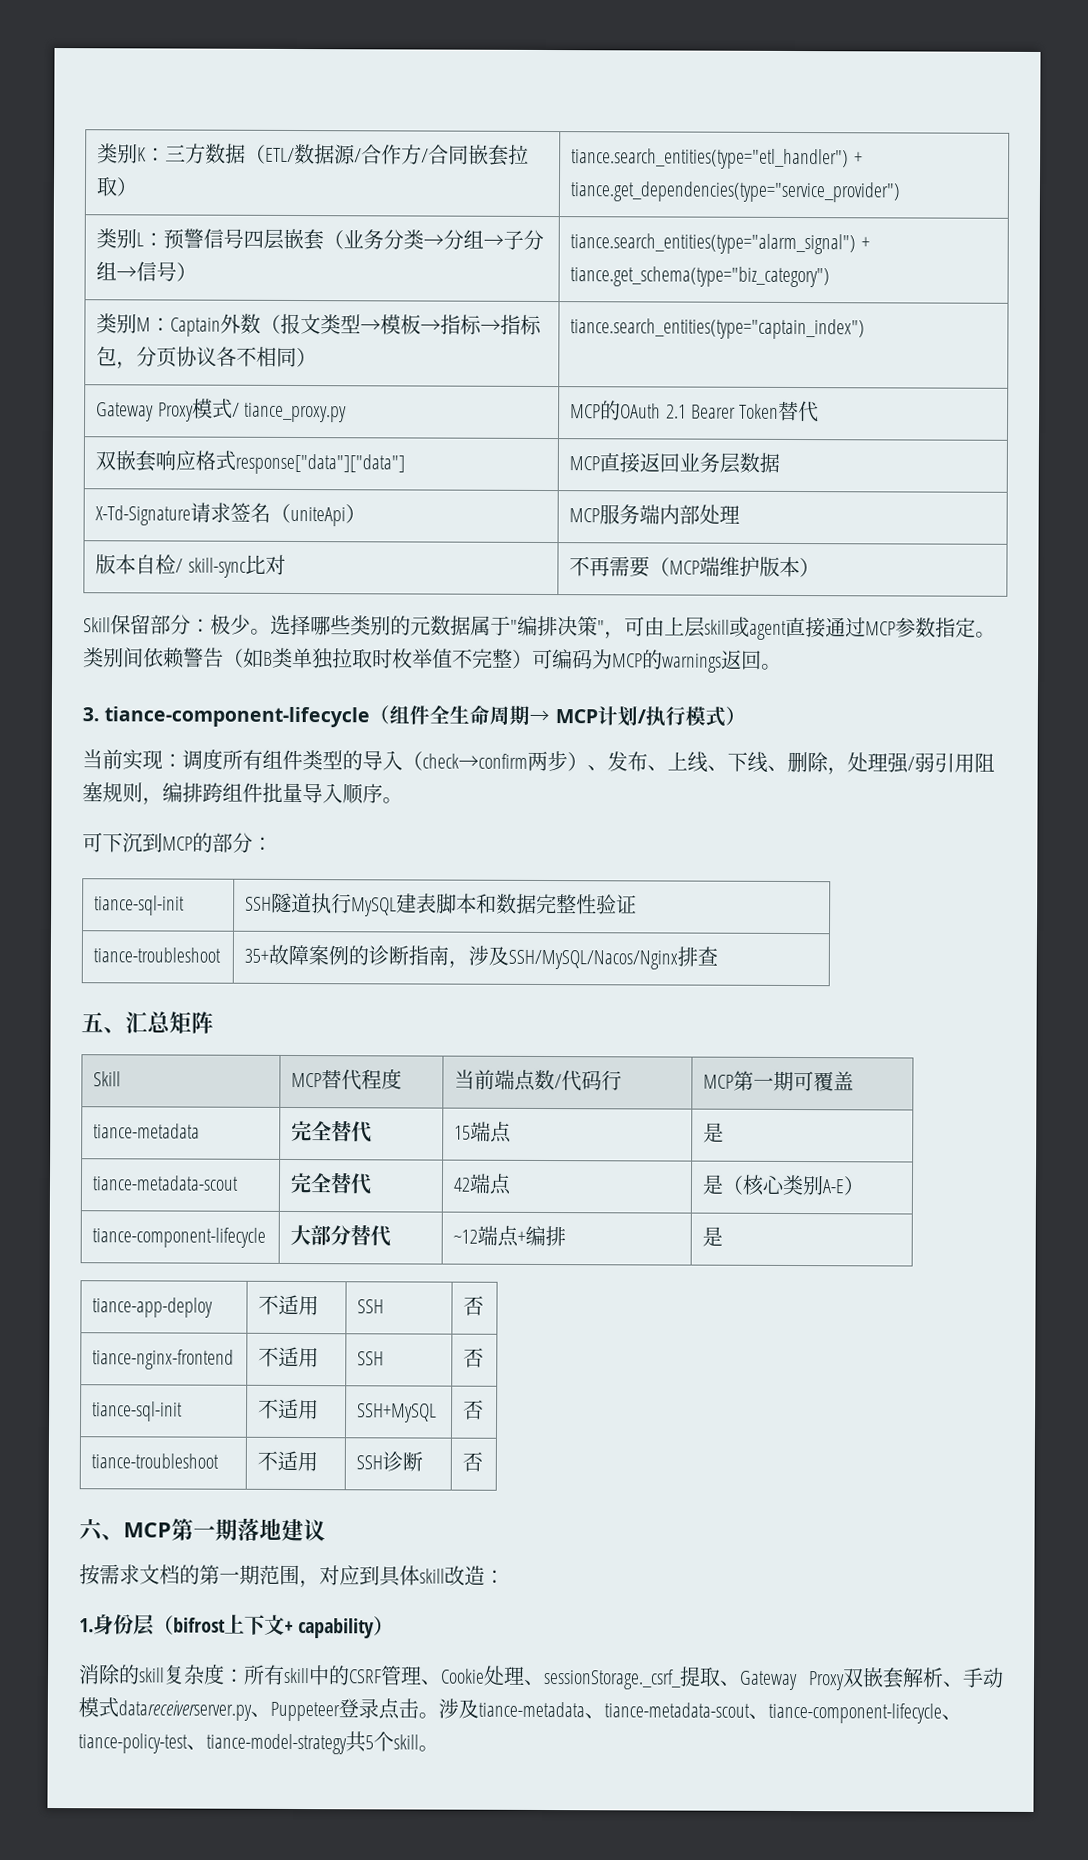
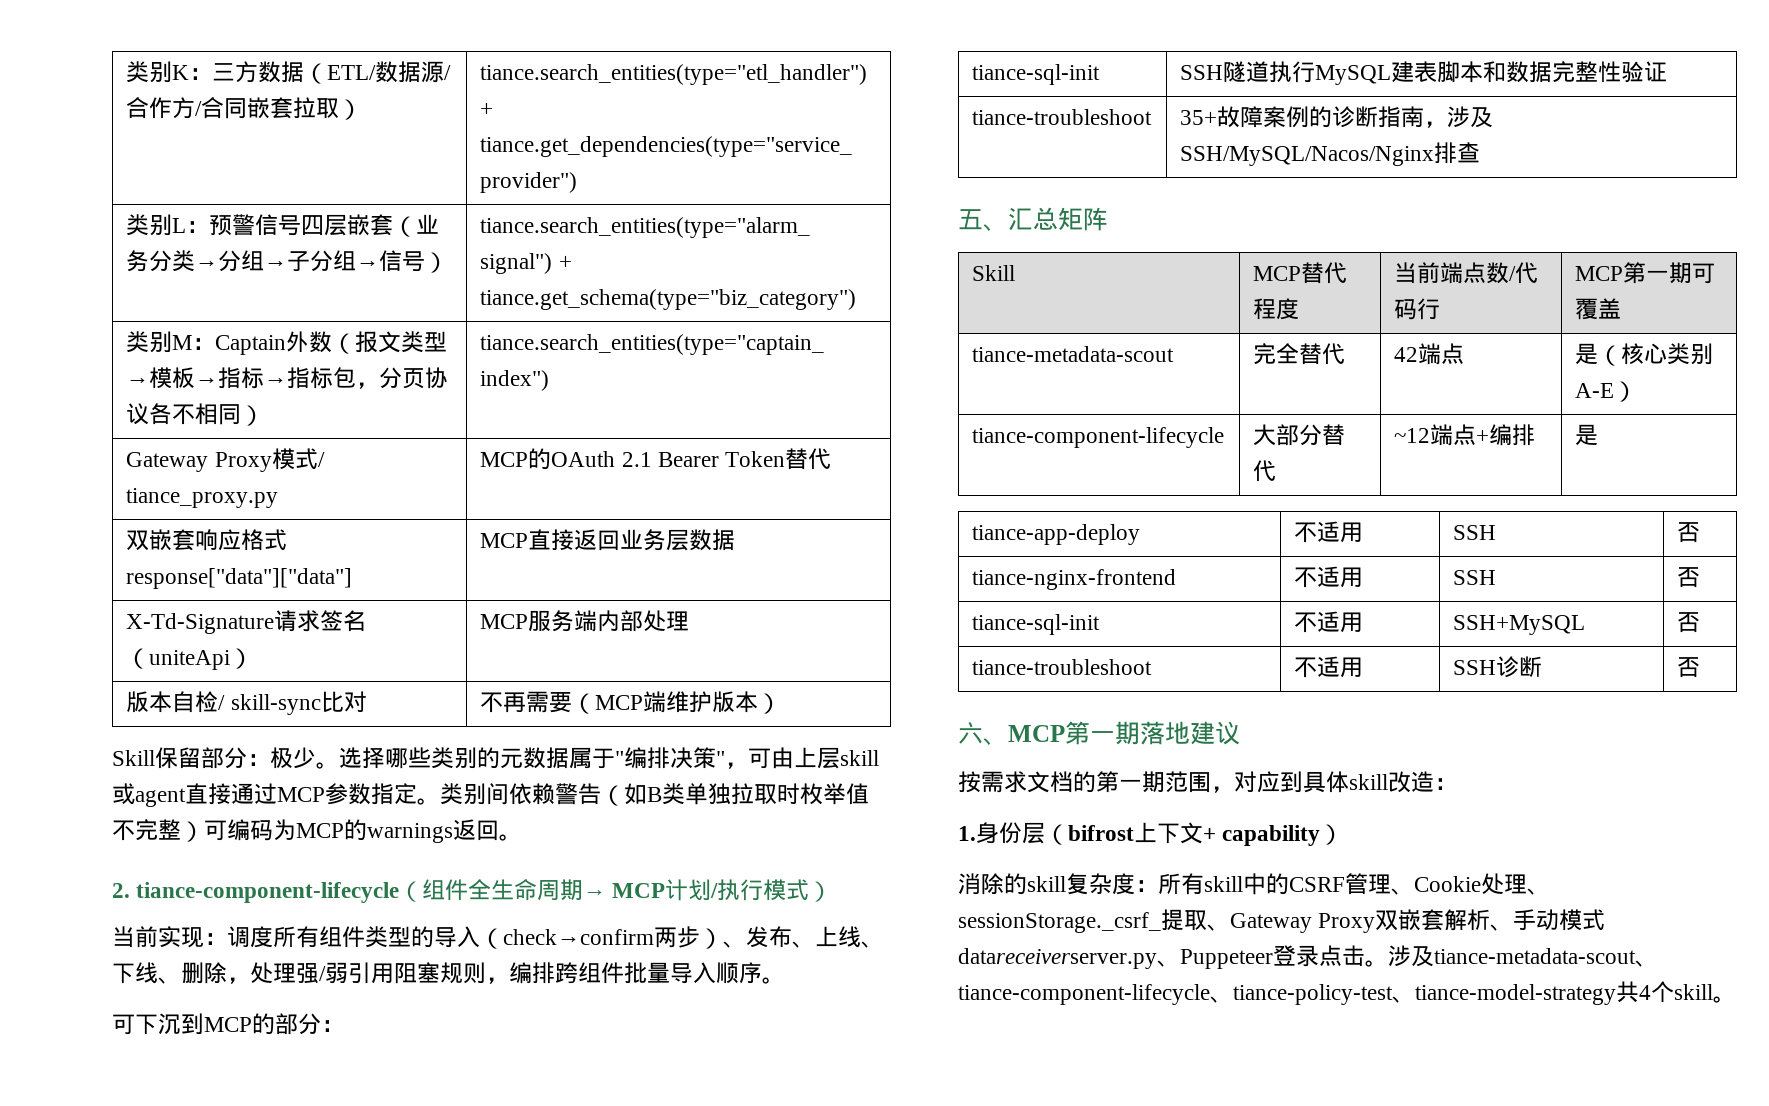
[82,707,100,722] 3. -> [112,883,130,898] 2.
[93,1123,201,1139] [291,1120,373,1143] [454,1121,513,1143] [703,1122,725,1143] // tiance-metadata | 完全替代 | 15端点 | 是 -> (1622, 308) none
[478,1701,605,1719] tiance-metadata、 -> (1434, 956) none
[365,1735,374,1750] 5 -> [1639,985,1651,1000] 4

